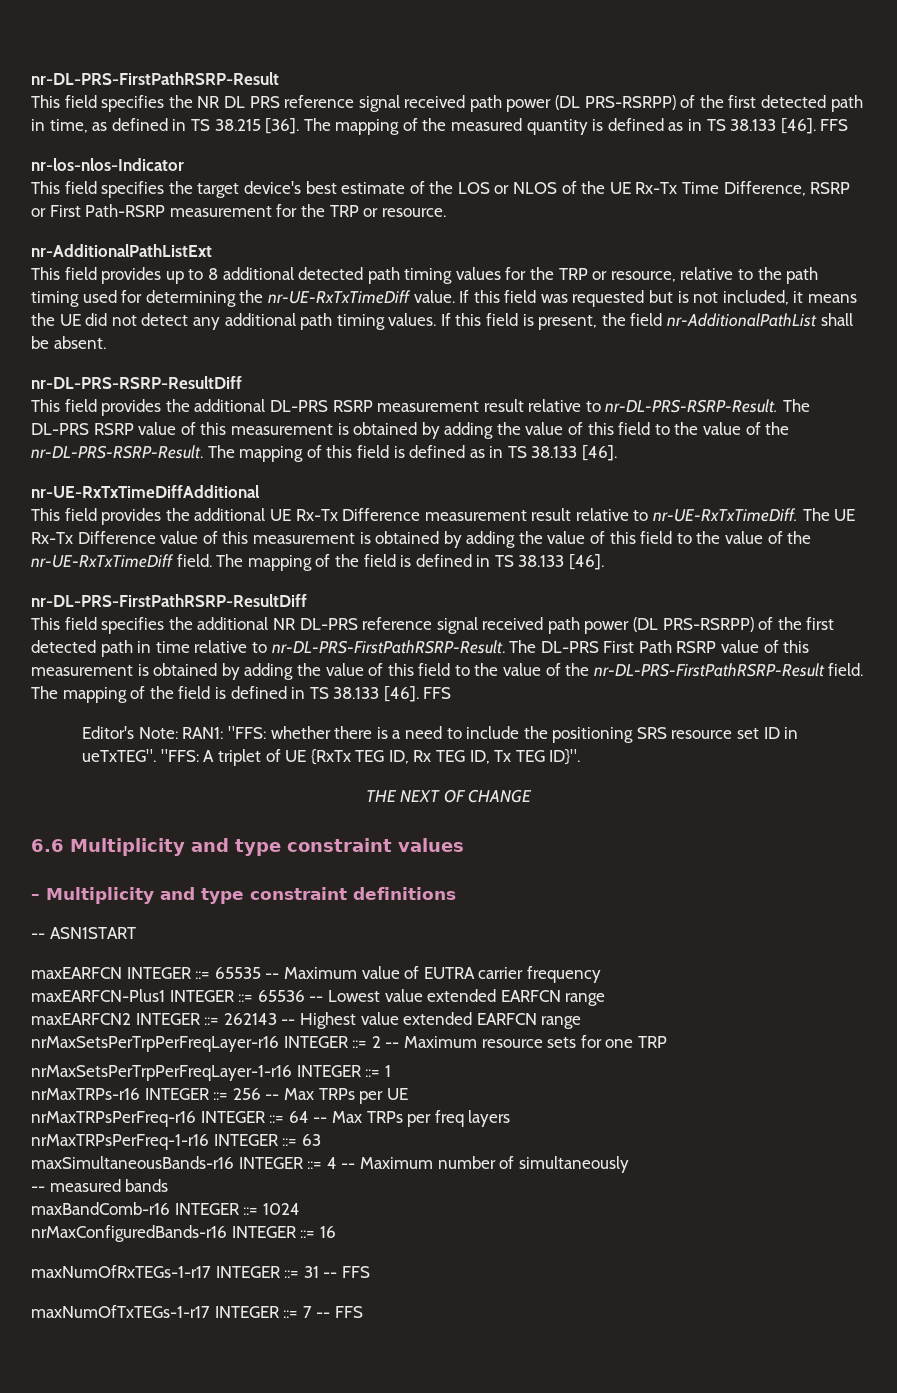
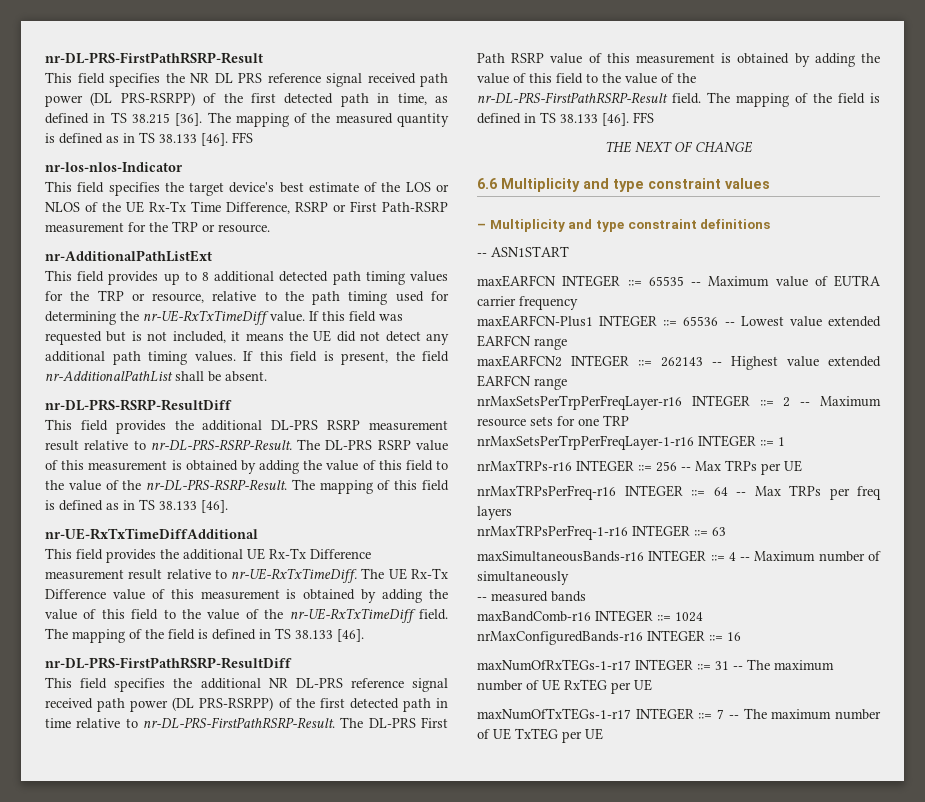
[82,726,799,743] [82,749,581,766] // Editor's Note: RAN1: "FFS: whether there is a need to include the positioning SRS resource set ID in ueTxTEG". "FFS: A triplet of UE {RxTx TEG ID, Rx TEG ID, Tx TEG ID}". -> (654, 117) none
[341,1266,370,1278] FFS -> [747,659,834,671] [477,679,652,694] The maximum number of UE RxTEG per UE
[334,1306,363,1318] FFS -> [743,708,881,720] [477,728,603,743] The maximum number of UE TxTEG per UE

